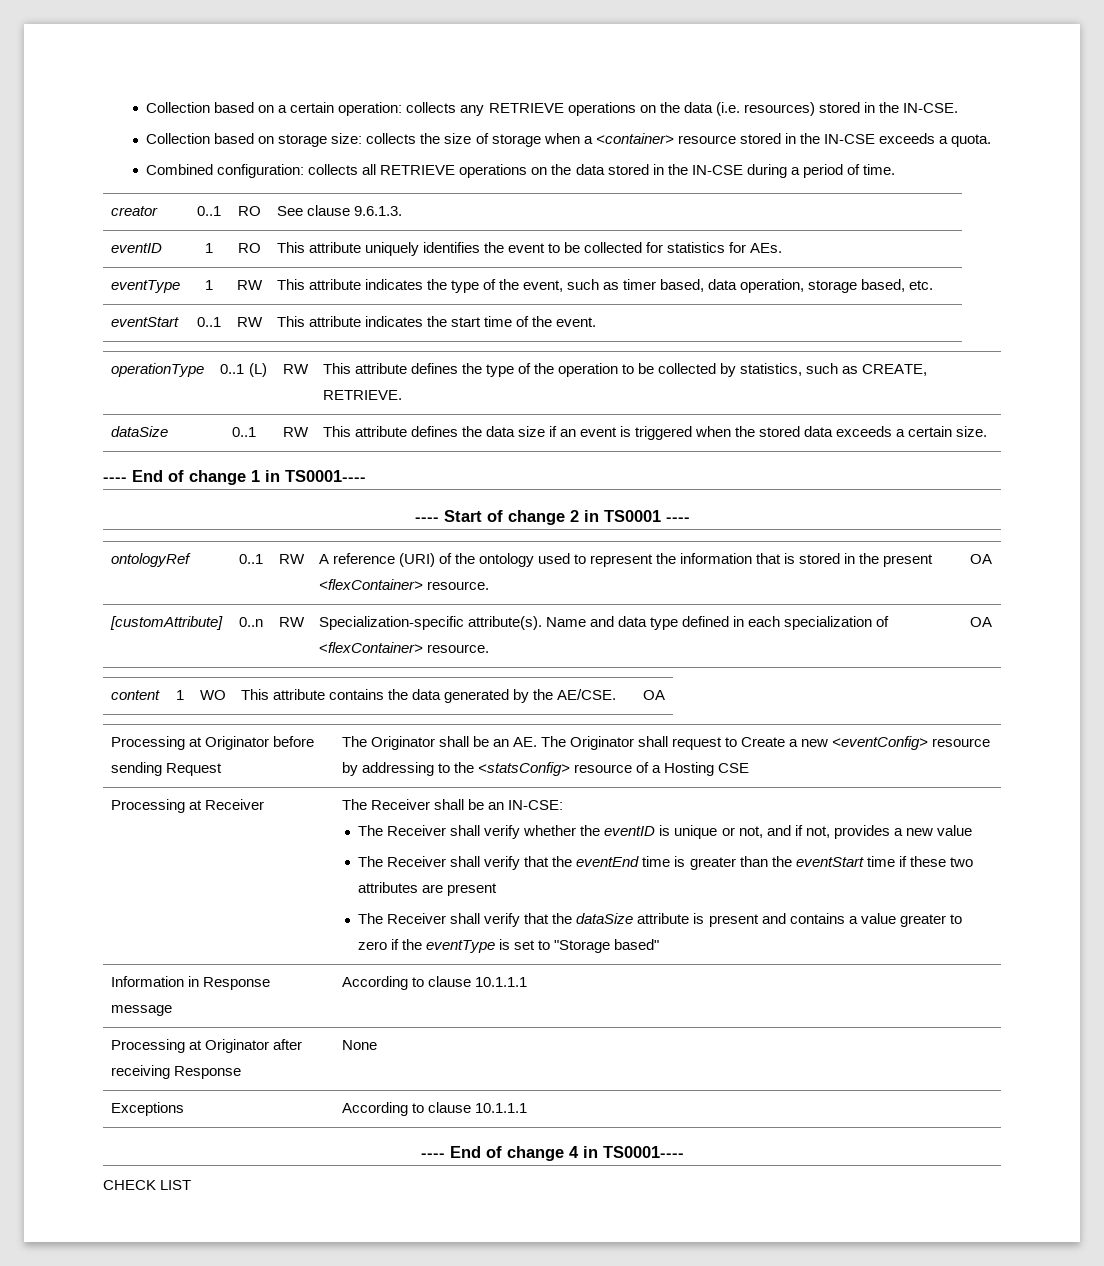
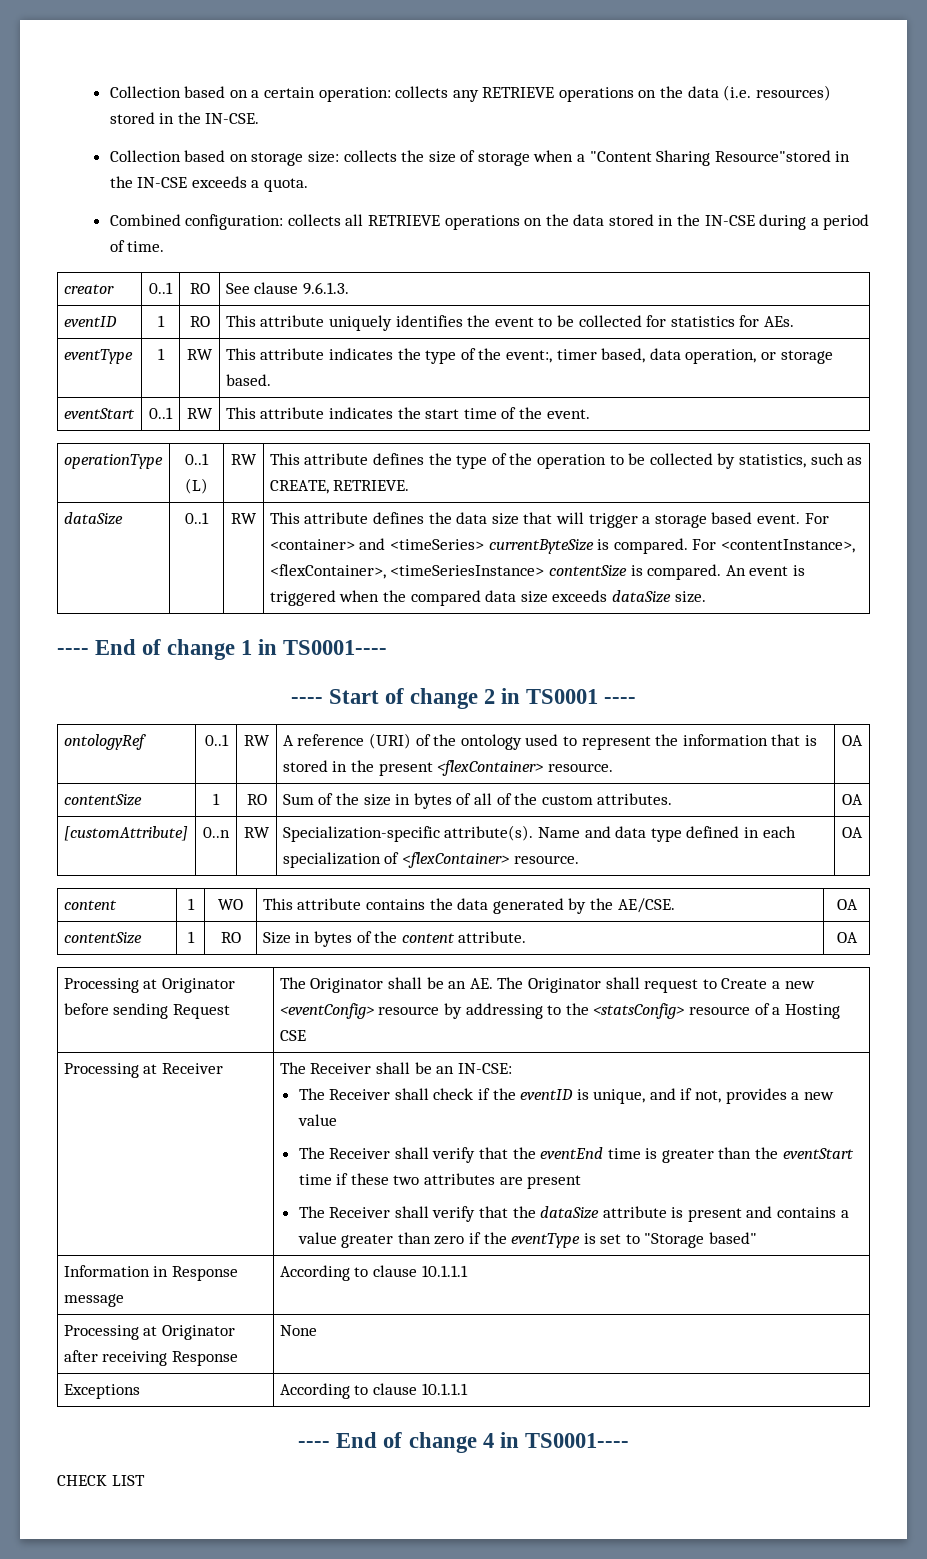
[595,133,781,144] <container> resource stored -> [589,150,831,166] "Content Sharing Resource"stored
[522,279,620,292] event, such as -> [506,350,553,363] event:,
[808,279,934,293] storage based, etc. -> [760,350,833,364] [225,374,271,386] or storage based.
[548,426,576,437] if an -> [523,512,829,528] [269,538,856,554] [269,564,746,580] that will trigger a storage based event. For <container> and <timeSeries> currentByteSize is compared. For <contentInstance>, <flexContainer>, <timeSeriesInstance> contentSize is compared. An
[759,426,953,437] stored data exceeds a certain -> [410,590,672,606] compared data size exceeds dataSize
(992, 559) none -> [63,794,142,806] [213,793,220,805] [246,794,267,805] [282,793,673,809] [842,794,863,805] // contentSize | 1 | RO | Sum of the size in bytes of all of the custom attributes. | OA
(665, 695) none -> [63,932,142,944] [187,931,195,943] [220,932,241,943] [262,931,527,947] [836,932,858,943] // contentSize | 1 | RO | Size in bytes of the content attribute. | OA
[484,825,577,839] verify whether -> [433,1088,490,1100] check if
[674,825,763,839] unique or not, -> [593,1089,646,1104] unique,
[949,914,962,924] to -> [397,1232,431,1244] than

